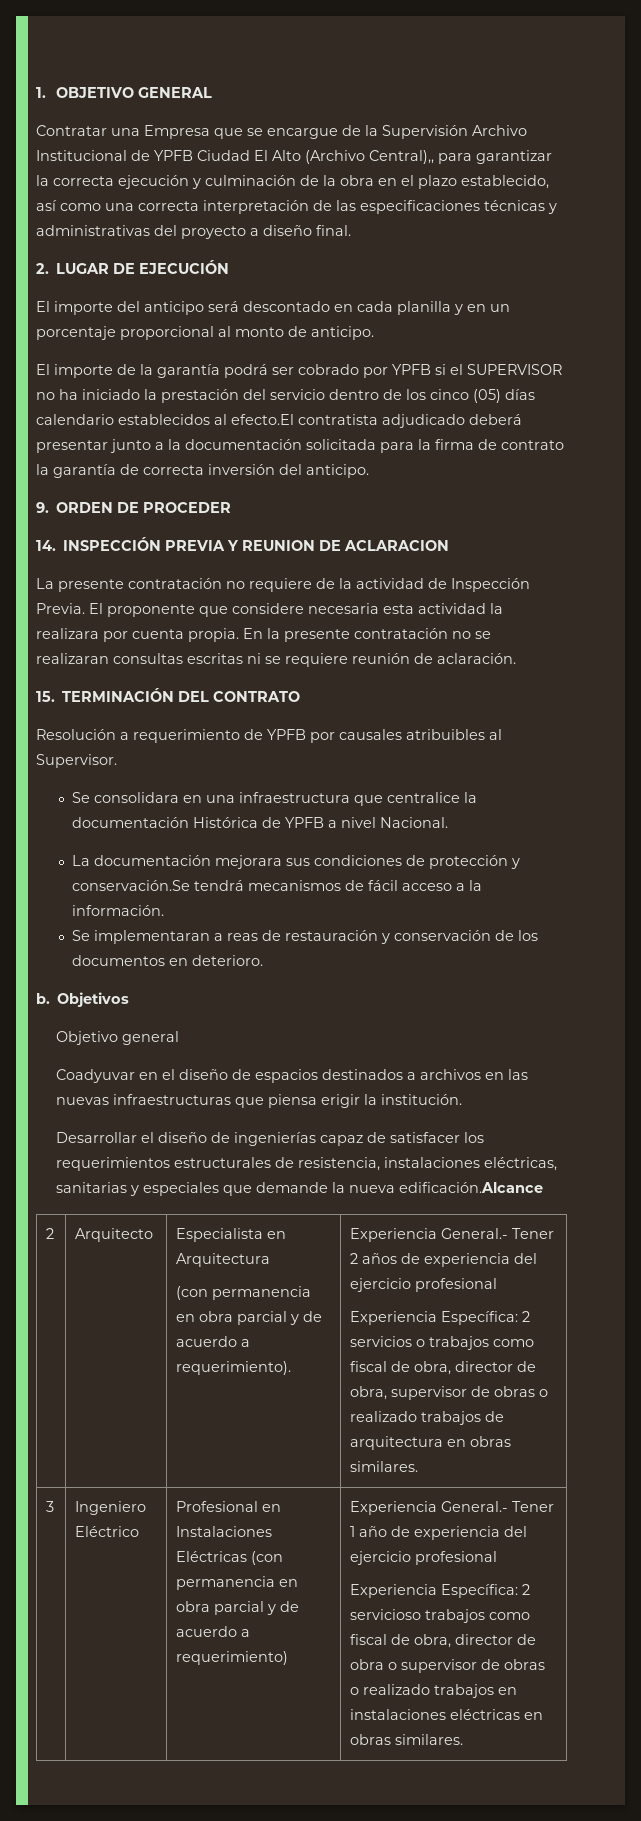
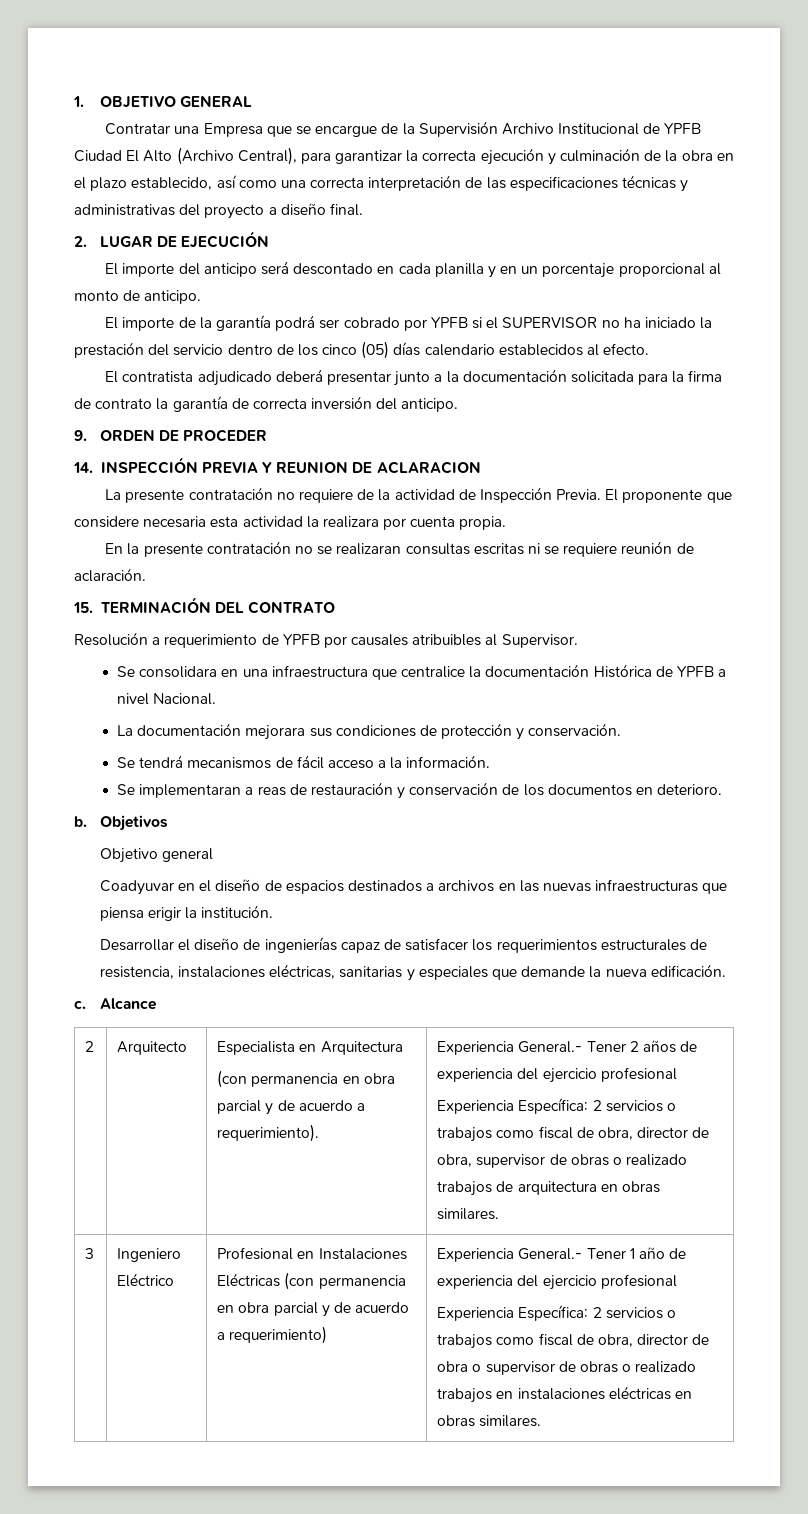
[369,150,434,164] Central),, -> [237,147,297,165] Central),
[231,414,294,425] efecto.El -> [603,343,650,355] [105,371,119,383] efecto. // El
(239, 635) none -> (507, 523) //
[72,880,191,891] conservación.Se -> [528,723,622,737] [116,757,135,768] conservación. // Se
[399,1182,544,1193] edificación.Alcance -> [650,964,726,977] [74,998,156,1010] edificación. // c. Alcance
[350,1609,422,1620] servicioso -> [605,1307,676,1319] servicios o

